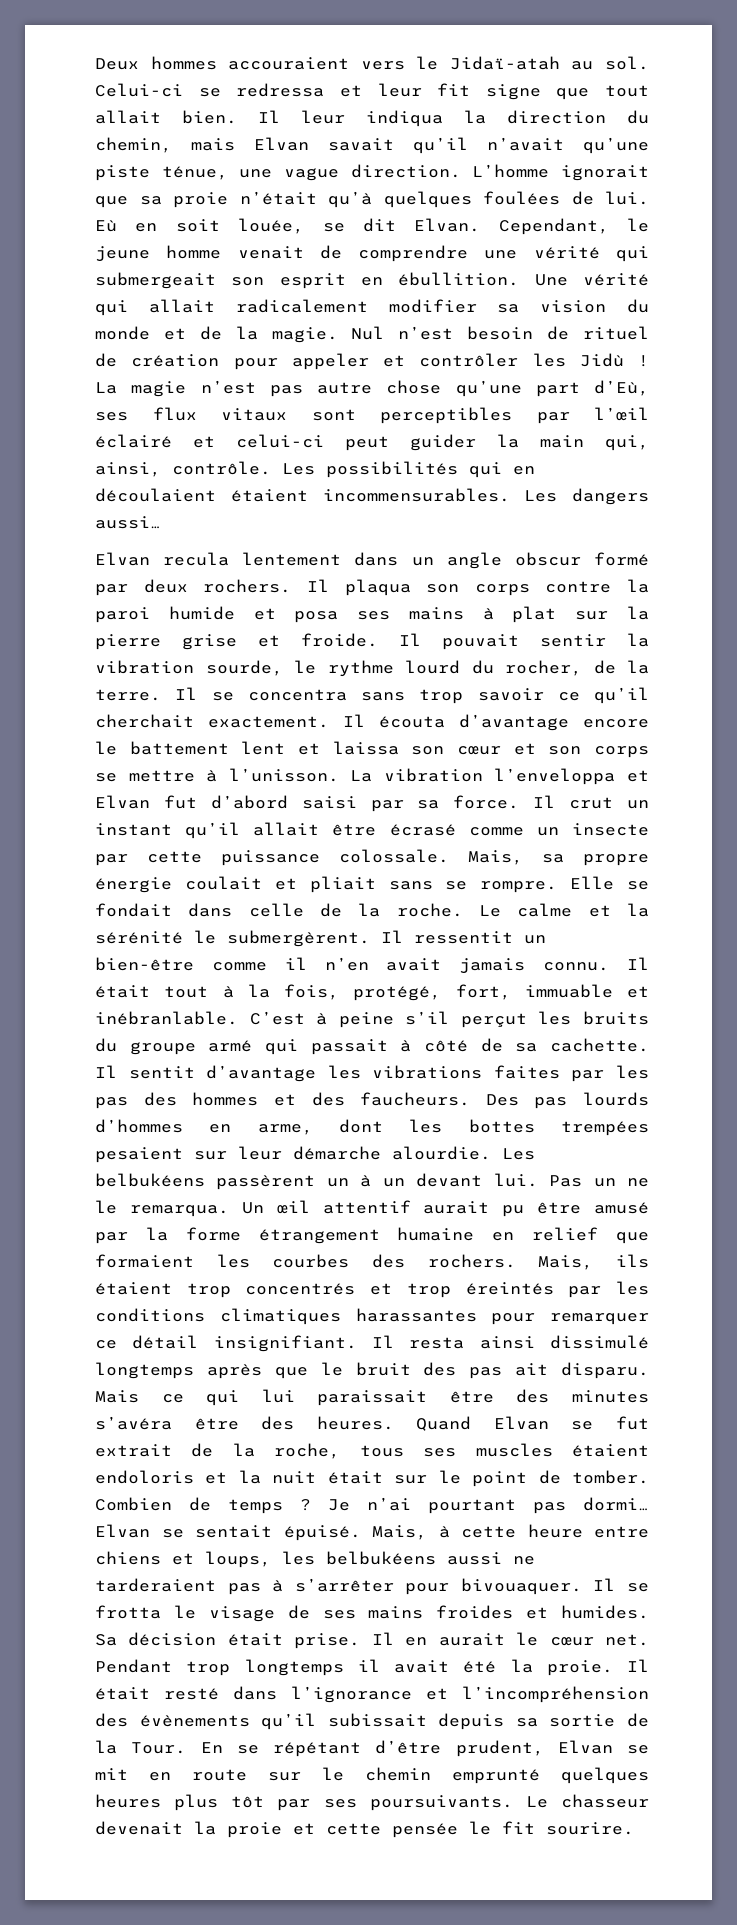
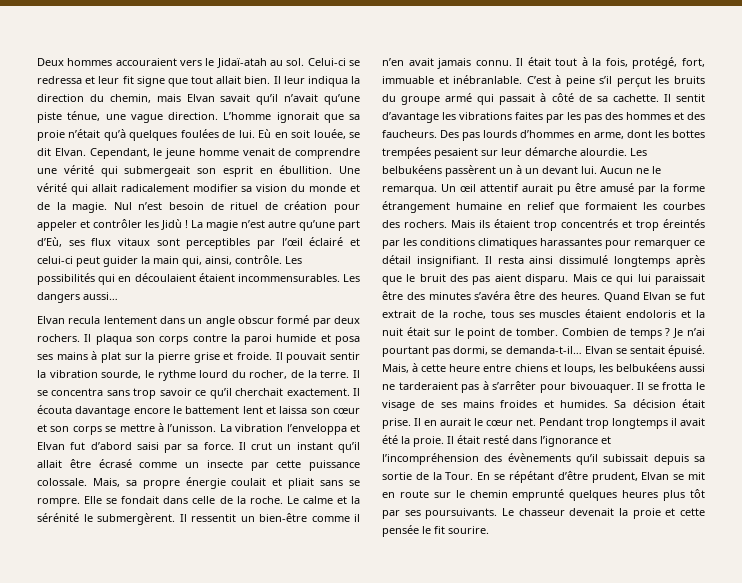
[269,380,442,397] pas autre chose -> [268,220,296,228] autre
[459,714,569,731] d’avantage -> [75,406,131,417] davantage
[549,1175,616,1187] Pas un -> [600,166,633,174] Aucun
[538,1255,594,1270] Mais, -> [451,220,475,228] Mais
[515,1363,549,1376] ait -> [494,274,521,282] aient
[583,1497,649,1511] dormi… -> [453,346,582,355] dormi, se demanda-t-il…

